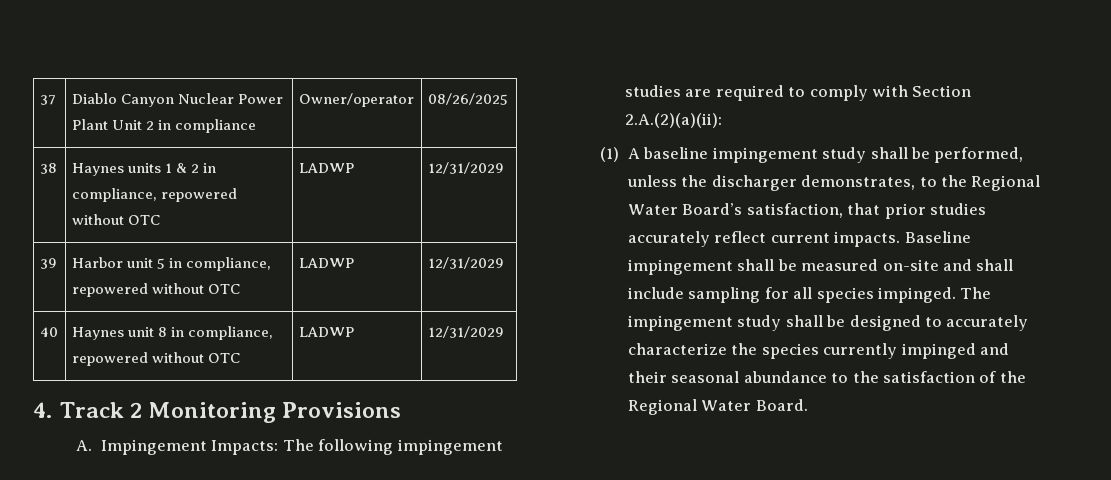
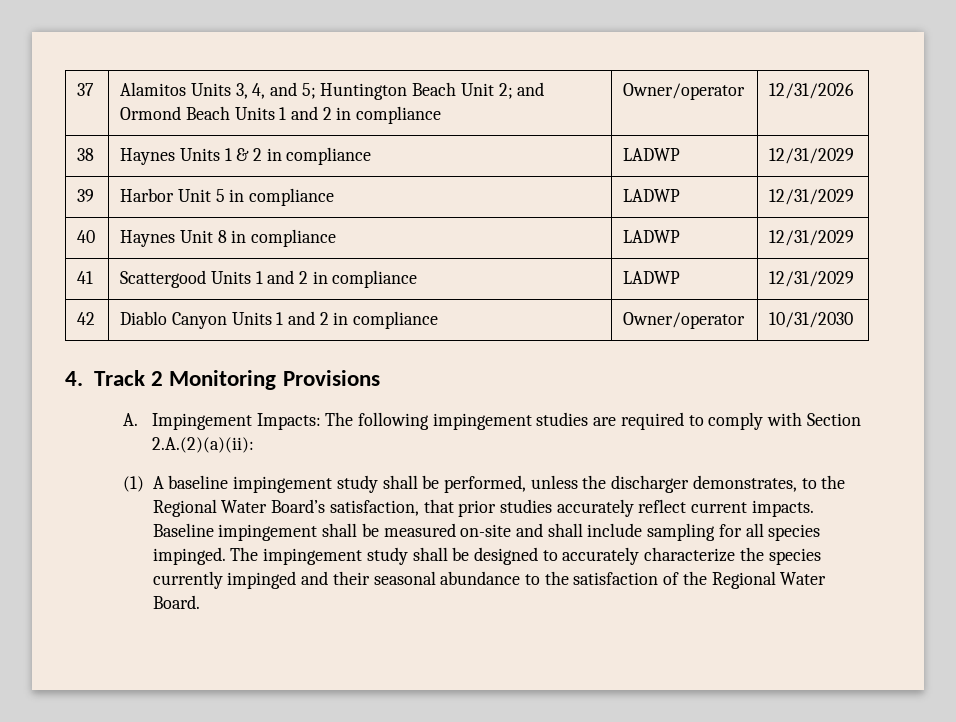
[71,93,283,107] [71,119,256,133] [298,93,414,107] [427,93,508,105] Diablo Canyon Nuclear Power Plant Unit 2 in compliance | Owner/operator | 08/26/2025 -> [120,82,545,100] [120,106,442,124] [623,83,746,100] [769,83,855,99] Alamitos Units 3, 4, and 5; Huntington Beach Unit 2; and Ormond Beach Units 1 and 2 in compliance | Owner/operator | 12/31/2026
[127,163,161,173] units -> [179,148,220,161] Units
[71,188,237,202] [71,214,160,225] compliance, repowered without OTC -> [286,147,372,165] compliance
[126,258,153,268] unit -> [177,189,211,202] Unit
[185,257,271,271] [71,283,240,297] compliance, repowered without OTC -> [249,188,335,206] compliance
[127,327,154,337] unit -> [179,230,213,243] Unit
[187,326,273,340] [71,352,240,366] [298,327,354,337] [427,326,504,338] compliance, repowered without OTC | LADWP | 12/31/2029 -> [251,229,337,247] [623,230,681,243] [769,230,855,246] [77,271,94,284] [120,270,418,288] [623,271,681,284] [769,271,855,287] [77,312,96,325] [120,311,439,329] [623,312,746,329] [769,312,854,328] compliance | LADWP | 12/31/2029 // 41 | Scattergood Units 1 and 2 in compliance | LADWP | 12/31/2029 // 42 | Diablo Canyon Units 1 and 2 in compliance | Owner/operator | 10/31/2030

